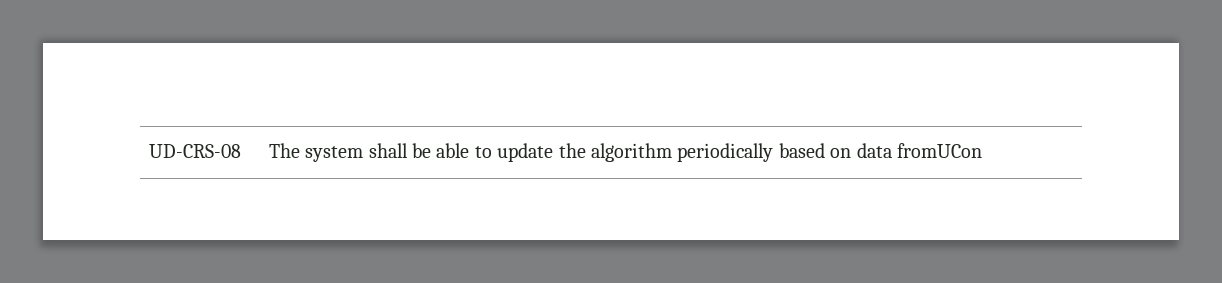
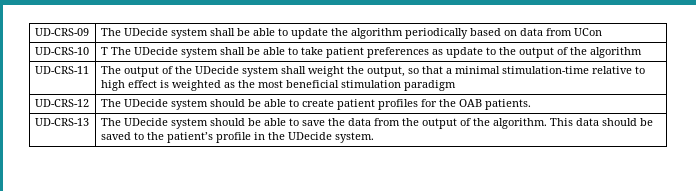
[148,144,241,158] [268,143,300,158] UD-CRS-08 | The -> [34,28,89,36] [100,28,168,36] UD-CRS-09 | The UDecide
[897,143,983,158] fromUCon -> [545,28,602,36] [34,47,89,55] [100,47,642,58] [34,66,89,74] [100,66,645,77] [100,80,456,91] [34,99,89,107] [100,99,531,110] [34,118,89,126] [100,118,653,129] [100,132,374,143] from UCon // UD-CRS-10 | T The UDecide system shall be able to take patient preferences as update to the output of the algorithm // UD-CRS-11 | The output of the UDecide system shall weight the output, so that a minimal stimulation-time relative to high effect is weighted as the most beneficial stimulation paradigm // UD-CRS-12 | The UDecide system should be able to create patient profiles for the OAB patients. // UD-CRS-13 | The UDecide system should be able to save the data from the output of the algorithm. This data should be saved to the patient’s profile in the UDecide system.

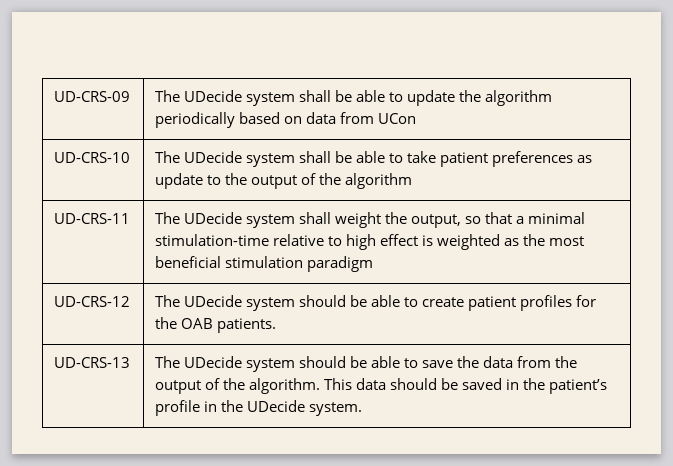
[100,47,108,55] T -> (131, 157) none
[123,66,192,77] output of the -> (181, 218) none
[133,132,144,140] to -> [506,379,520,390] in

